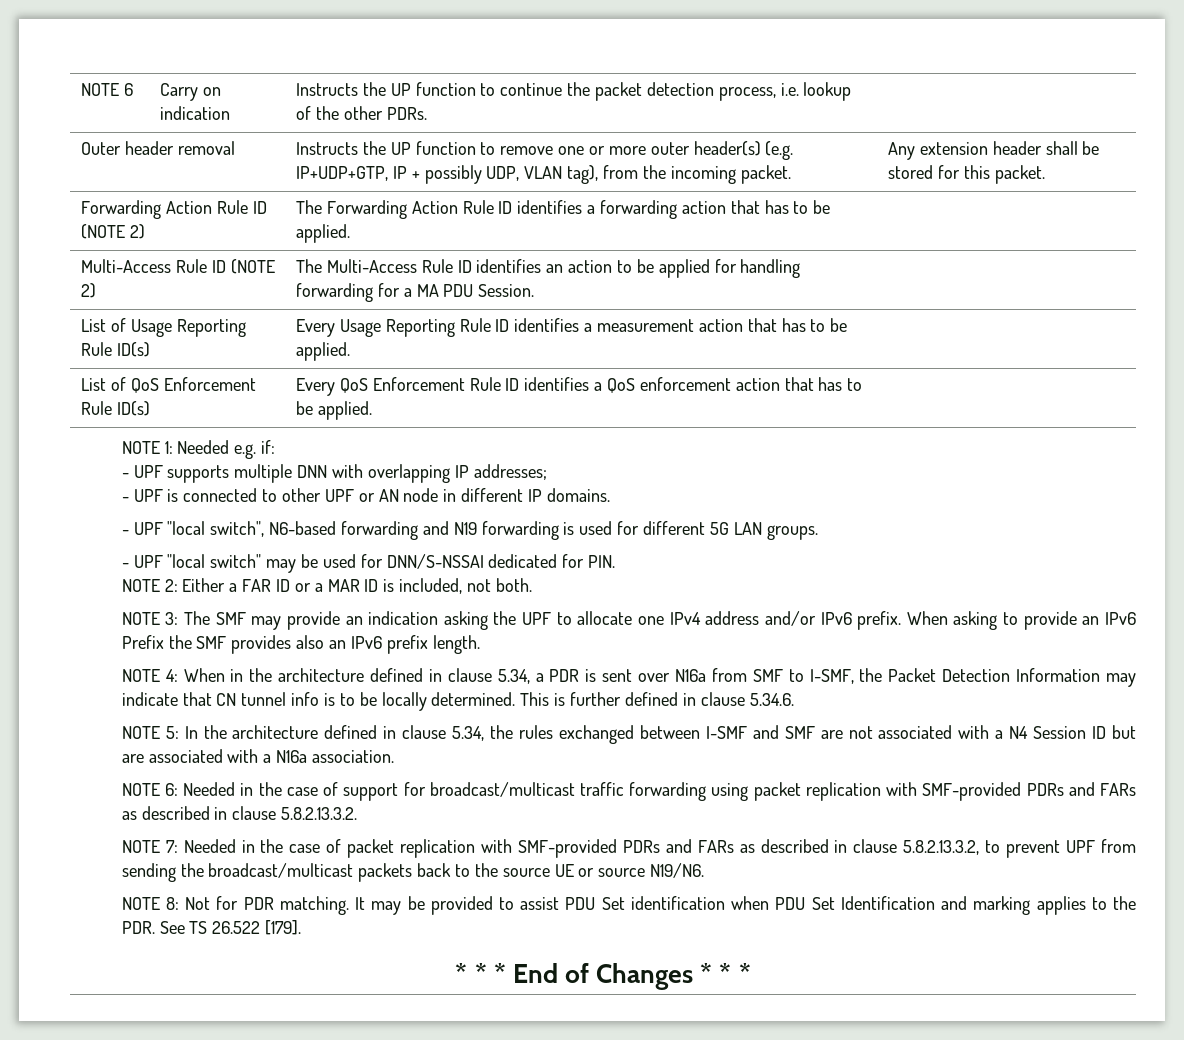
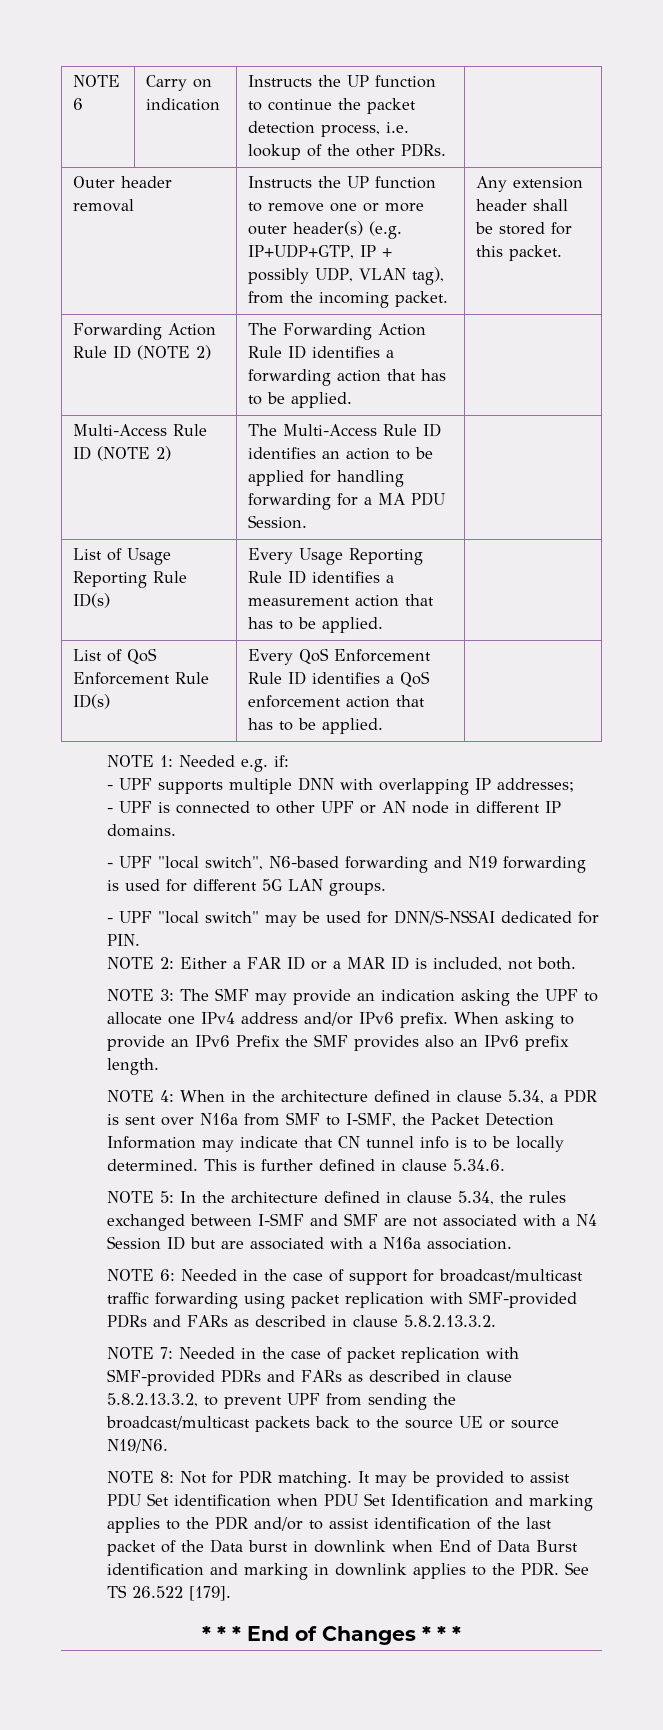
(1136, 903) none -> [214,1516,552,1531] [106,1539,578,1556] [106,1563,515,1580] PDR and/or to assist identification of the last packet of the Data burst in downlink when End of Data Burst identification and marking in downlink applies to the

